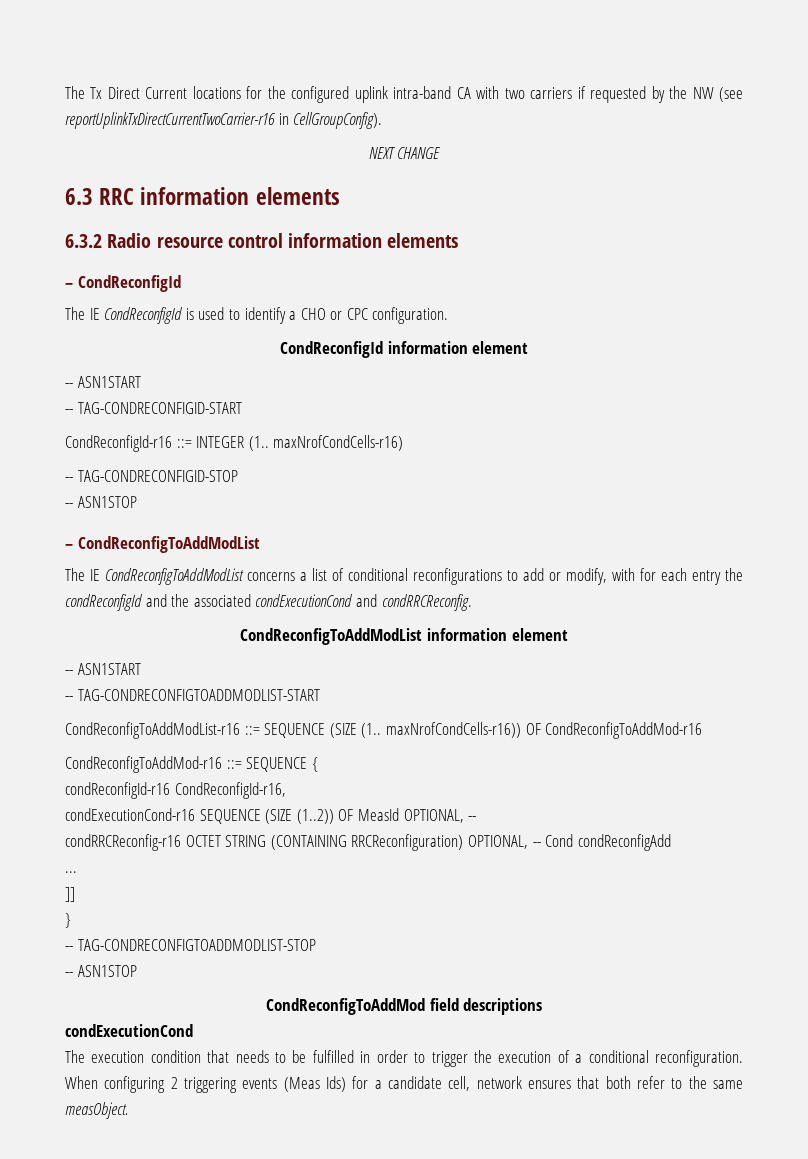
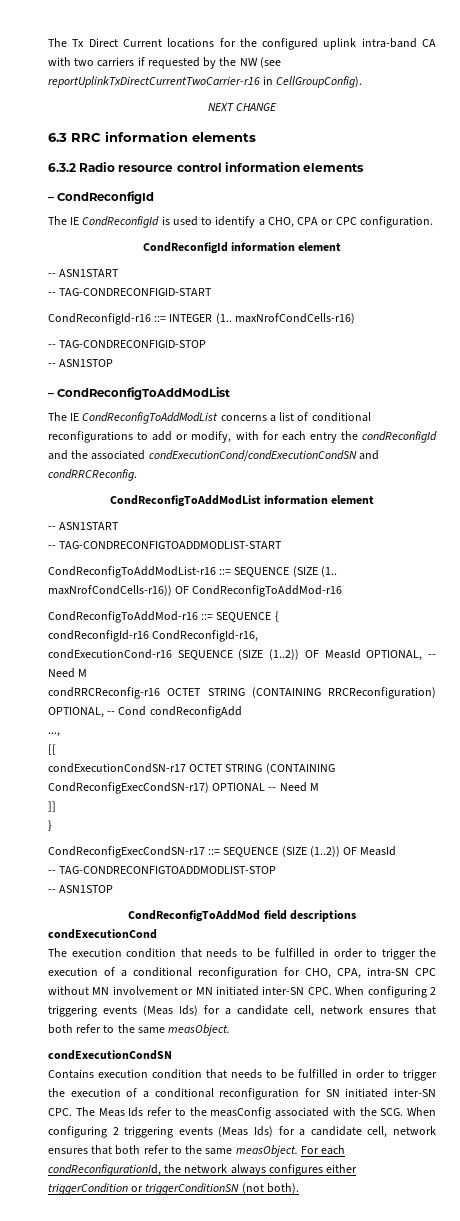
[300,308,326,320] CHO -> [267,217,319,228] CHO, CPA
[255,594,353,607] condExecutionCond -> [148,450,357,461] condExecutionCond/condExecutionCondSN
(477, 818) none -> [48,668,88,678] Need M
[65,871,77,873] [65,887,75,902] [65,913,71,928] ... // ]] // } -> [48,732,60,737] [48,744,56,755] [48,763,335,774] [48,782,319,794] [48,801,56,812] [48,820,52,831] [48,846,397,858] ..., // [[ // condExecutionCondSN-r17 OCTET STRING (CONTAINING CondReconfigExecCondSN-r17) OPTIONAL -- Need M // ]] // } // CondReconfigExecCondSN-r17 ::= SEQUENCE (SIZE (1..2)) OF MeasId
[655,1050,744,1067] reconfiguration. -> [198,967,436,979] [48,986,332,996] reconfiguration for CHO, CPA, intra-SN CPC without MN involvement or MN initiated inter-SN CPC.
(128, 1110) none -> [48,1050,172,1060] [48,1069,437,1081] [48,1088,436,1100] [48,1107,436,1119] [48,1126,436,1138] [48,1145,346,1157] [48,1164,358,1176] [48,1183,299,1195] // condExecutionCondSN // Contains execution condition that needs to be fulfilled in order to trigger the execution of a conditional reconfiguration for SN initiated inter-SN CPC. The Meas Ids refer to the measConfig associated with the SCG. When configuring 2 triggering events (Meas Ids) for a candidate cell, network ensures that both refer to the same measObject. For each condReconfigurationId, the network always configures either triggerCondition or triggerConditionSN (not both).

